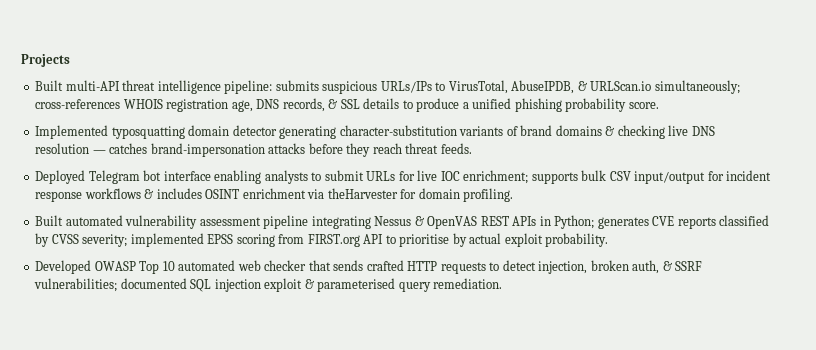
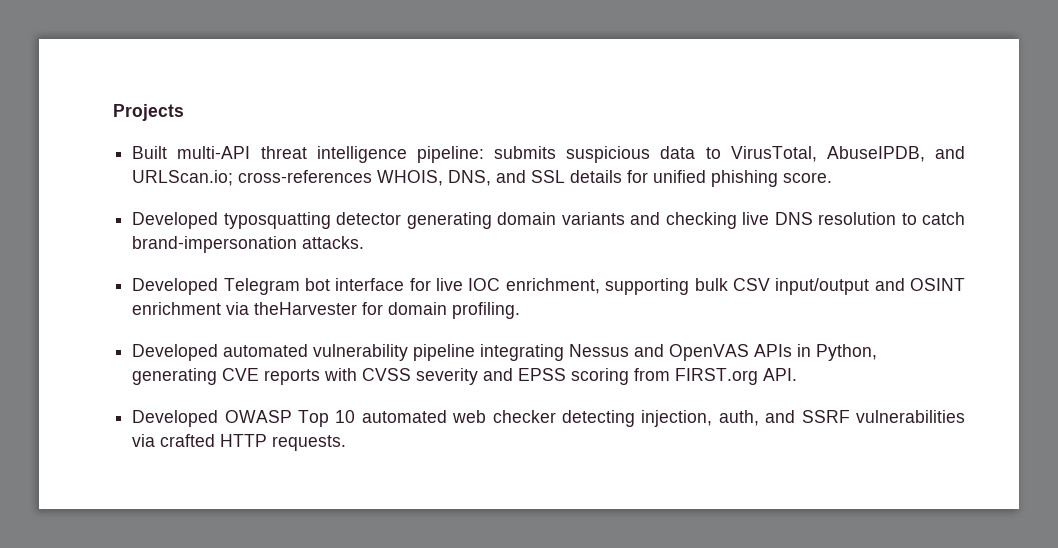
[380,81,432,93] URLs/IPs -> [660,146,696,159] data
[577,80,740,94] [35,98,469,112] & URLScan.io simultaneously; cross-references WHOIS registration age, DNS records, & SSL details to produce a -> [934,146,965,159] [132,170,649,186] and URLScan.io; cross-references WHOIS, DNS, and SSL details for
[565,98,627,112] probability -> (779, 178) none
[35,125,715,139] [35,143,472,157] [35,170,396,184] Implemented typosquatting domain detector generating character-substitution variants of brand domains & checking live DNS resolution — catches brand-impersonation attacks before they reach threat feeds. // Deployed Telegram bot interface enabling analysts to submit URLs -> [132,212,965,229] [132,236,365,253] [132,278,405,295] Developed typosquatting detector generating domain variants and checking live DNS resolution to catch brand-impersonation attacks. // Developed Telegram bot interface
[463,170,578,184] enrichment; supports -> [505,278,690,295] enrichment, supporting
[707,170,772,181] [35,188,202,202] for incident response workflows & includes -> [874,278,905,291] and
[35,215,64,226] Built -> [132,344,219,361] Developed
[199,217,261,226] assessment -> (409, 352) none
[414,215,770,229] [35,233,609,247] & OpenVAS REST APIs in Python; generates CVE reports classified by CVSS severity; implemented EPSS scoring from FIRST.org API to prioritise by actual exploit probability. -> [634,344,878,361] [132,368,798,385] and OpenVAS APIs in Python, generating CVE reports with CVSS severity and EPSS scoring from FIRST.org API.
[308,260,703,274] [34,278,503,292] that sends crafted HTTP requests to detect injection, broken auth, & SSRF vulnerabilities; documented SQL injection exploit & parameterised query remediation. -> [562,410,966,427] [132,434,347,451] detecting injection, auth, and SSRF vulnerabilities via crafted HTTP requests.

